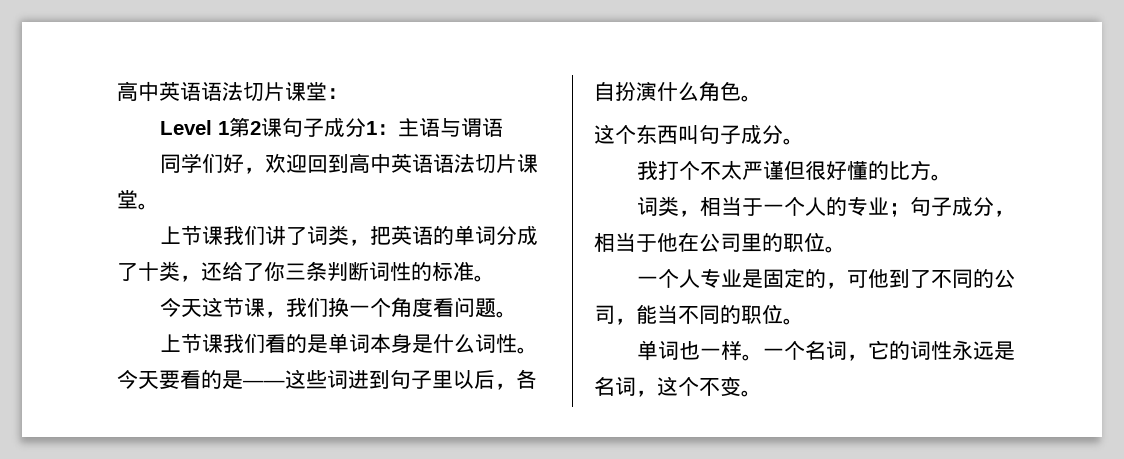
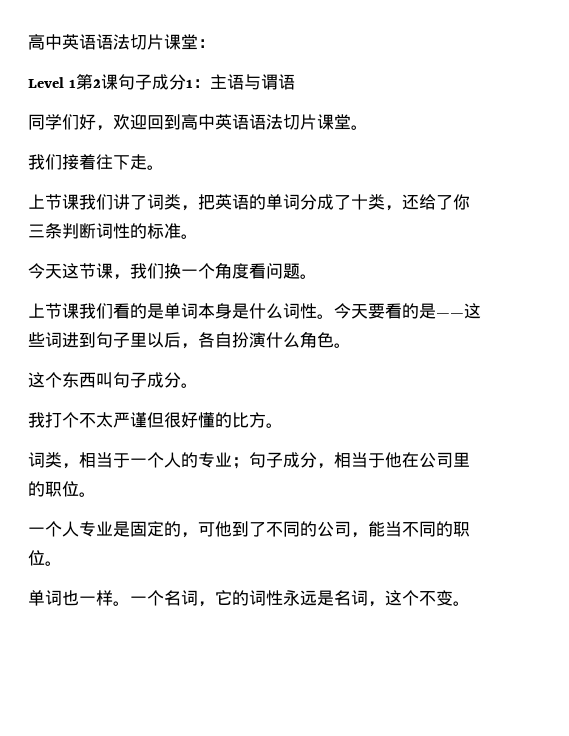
(159, 206) none -> [28,154,164,170] // 我们接着往下走。

